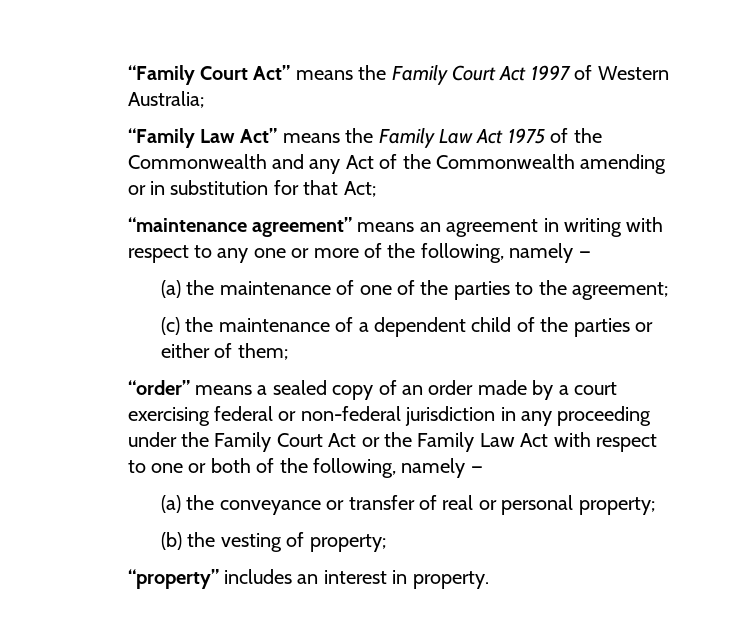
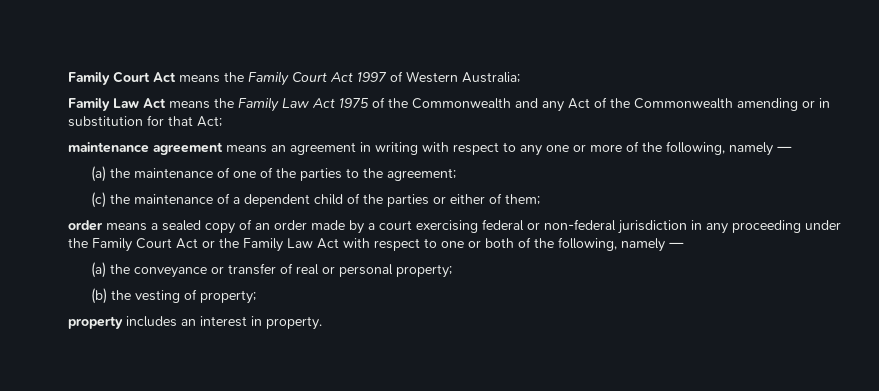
[127,65,291,85] “Family Court Act” -> [67,71,176,85] Family Court Act
[127,128,278,148] “Family Law Act” -> [67,98,166,111] Family Law Act
[127,217,353,237] “maintenance agreement” -> [67,142,223,155] maintenance agreement
[127,380,190,395] “order” -> [67,220,103,231] order
[127,569,219,589] “property” -> [67,316,123,329] property

